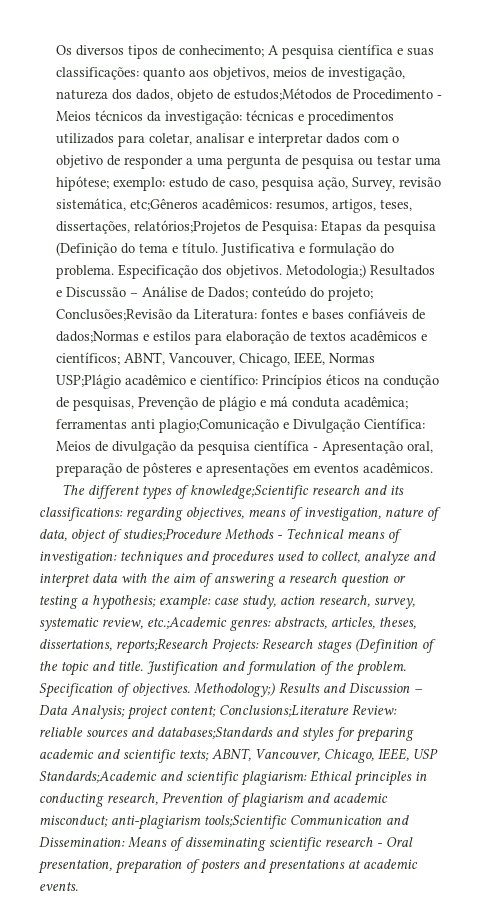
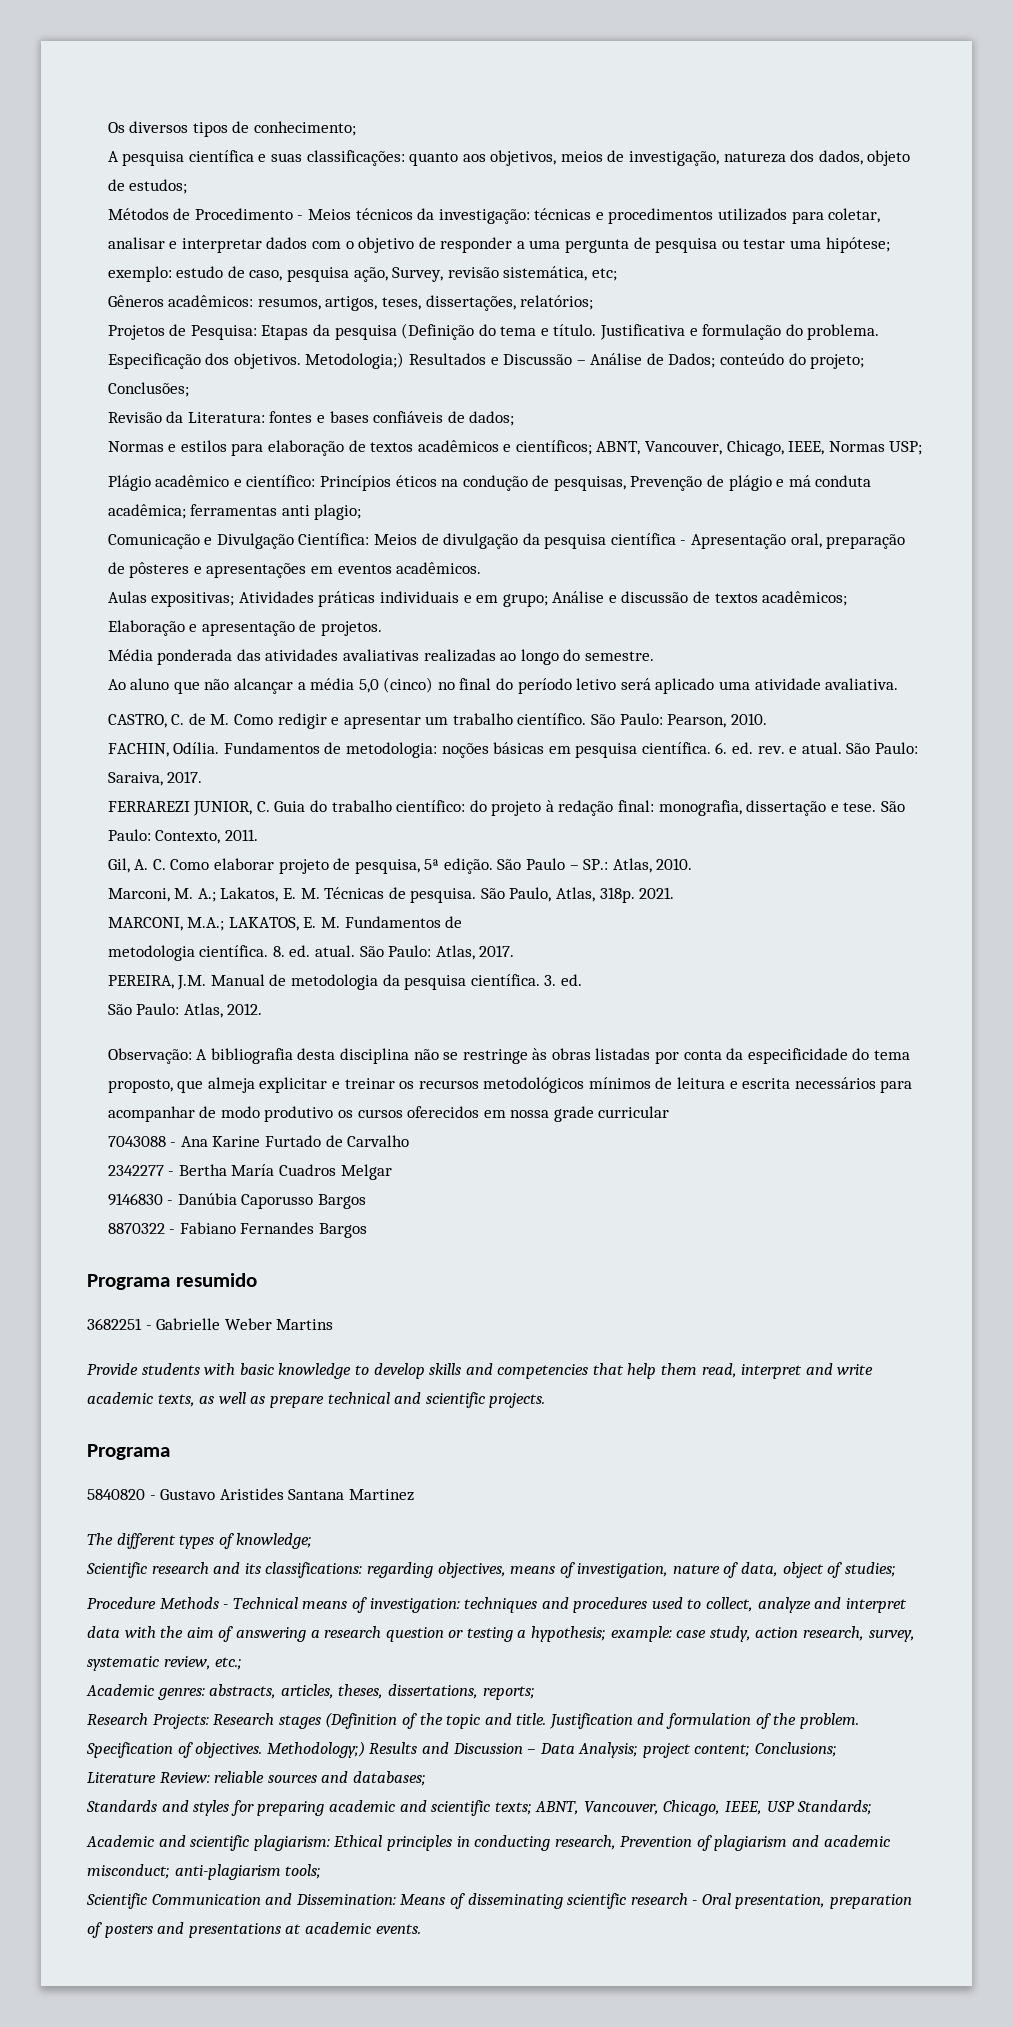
(264, 51) none -> (356, 128) //
[233,88,332,101] estudos;Métodos -> [129,179,188,194] [107,208,169,220] estudos; // Métodos
[129,198,198,211] etc;Gêneros -> [591,268,617,281] [107,295,164,307] etc; // Gêneros
[133,220,241,234] relatórios;Projetos -> [520,295,594,310] [107,325,165,340] relatórios; // Projetos
[55,309,172,321] Conclusões;Revisão -> [107,382,189,397] [107,412,162,423] Conclusões; // Revisão
[55,331,139,343] dados;Normas -> [469,411,515,426] [107,441,164,452] dados; // Normas
[55,374,121,389] USP;Plágio -> [889,441,923,455] [107,475,151,491] USP; // Plágio
[158,419,279,433] plagio;Comunicação -> [314,504,362,520] [107,534,200,549] plagio; // Comunicação
(433, 468) none -> [107,591,848,607] [107,620,382,636] [107,649,654,665] [107,677,899,694] [107,713,767,729] [107,742,919,758] [107,771,203,786] [107,800,906,816] [107,829,258,844] [107,858,693,874] [107,887,675,903] [107,916,463,931] [107,945,515,961] [107,974,582,990] [107,1003,263,1018] [107,1048,911,1064] [107,1077,913,1093] [107,1106,670,1122] [107,1135,410,1147] [107,1164,392,1180] [107,1193,366,1209] [107,1222,367,1238] [87,1273,257,1290] [87,1318,334,1330] [87,1363,874,1379] [87,1392,546,1408] [87,1444,170,1460] [87,1488,414,1501] // Aulas expositivas; Atividades práticas individuais e em grupo; Análise e discussão de textos acadêmicos; Elaboração e apresentação de projetos. // Média ponderada das atividades avaliativas realizadas ao longo do semestre. // Ao aluno que não alcançar a média 5,0 (cinco) no final do período letivo será aplicado uma atividade avaliativa. // CASTRO, C. de M. Como redigir e apresentar um trabalho científico. São Paulo: Pearson, 2010. // FACHIN, Odília. Fundamentos de metodologia: noções básicas em pesquisa científica. 6. ed. rev. e atual. São Paulo: Saraiva, 2017. // FERRAREZI JUNIOR, C. Guia do trabalho científico: do projeto à redação final: monografia, dissertação e tese. São Paulo: Contexto, 2011. // Gil, A. C. Como elaborar projeto de pesquisa, 5ª edição. São Paulo – SP.: Atlas, 2010. // Marconi, M. A.; Lakatos, E. M. Técnicas de pesquisa. São Paulo, Atlas, 318p. 2021. // MARCONI, M.A.; LAKATOS, E. M. Fundamentos de // metodologia científica. 8. ed. atual. São Paulo: Atlas, 2017. // PEREIRA, J.M. Manual de metodologia da pesquisa científica. 3. ed. // São Paulo: Atlas, 2012. // Observação: A bibliografia desta disciplina não se restringe às obras listadas por conta da especificidade do tema proposto, que almeja explicitar e treinar os recursos metodológicos mínimos de leitura e escrita necessários para acompanhar de modo produtivo os cursos oferecidos em nossa grade curricular // 7043088 - Ana Karine Furtado de Carvalho // 2342277 - Bertha María Cuadros Melgar // 9146830 - Danúbia Caporusso Bargos // 8870322 - Fabiano Fernandes Bargos // Programa resumido // 3682251 - Gabrielle Weber Martins // Provide students with basic knowledge to develop skills and competencies that help them read, interpret and write academic texts, as well as prepare technical and scientific projects. // Programa // 5840820 - Gustavo Aristides Santana Martinez
[189,485,309,499] knowledge;Scientific -> [236,1533,313,1549] [86,1562,147,1578] knowledge; // Scientific
[123,528,222,541] studies;Procedure -> [844,1562,896,1577] [87,1597,156,1609] studies; // Procedure
[147,617,227,629] etc.;Academic -> [215,1657,243,1670] [86,1684,154,1696] etc.; // Academic
[116,638,208,654] reports;Research -> [482,1686,535,1700] [87,1713,148,1725] reports; // Research
[219,705,349,717] Conclusions;Literature -> [755,1742,838,1757] [87,1772,156,1783] Conclusions; // Literature
[157,727,273,739] databases;Standards -> [352,1771,426,1786] [86,1800,157,1812] databases; // Standards
[39,771,157,783] Standards;Academic -> [797,1800,873,1815] [86,1835,154,1847] Standards; // Academic
[204,815,287,829] tools;Scientific -> [285,1864,322,1879] [86,1893,147,1909] tools; // Scientific

